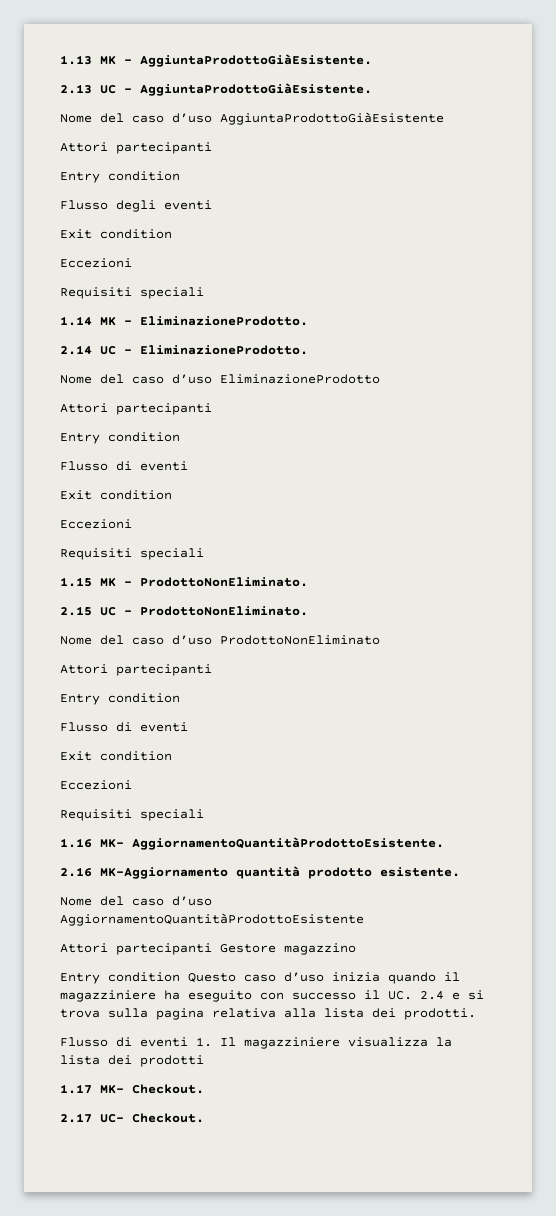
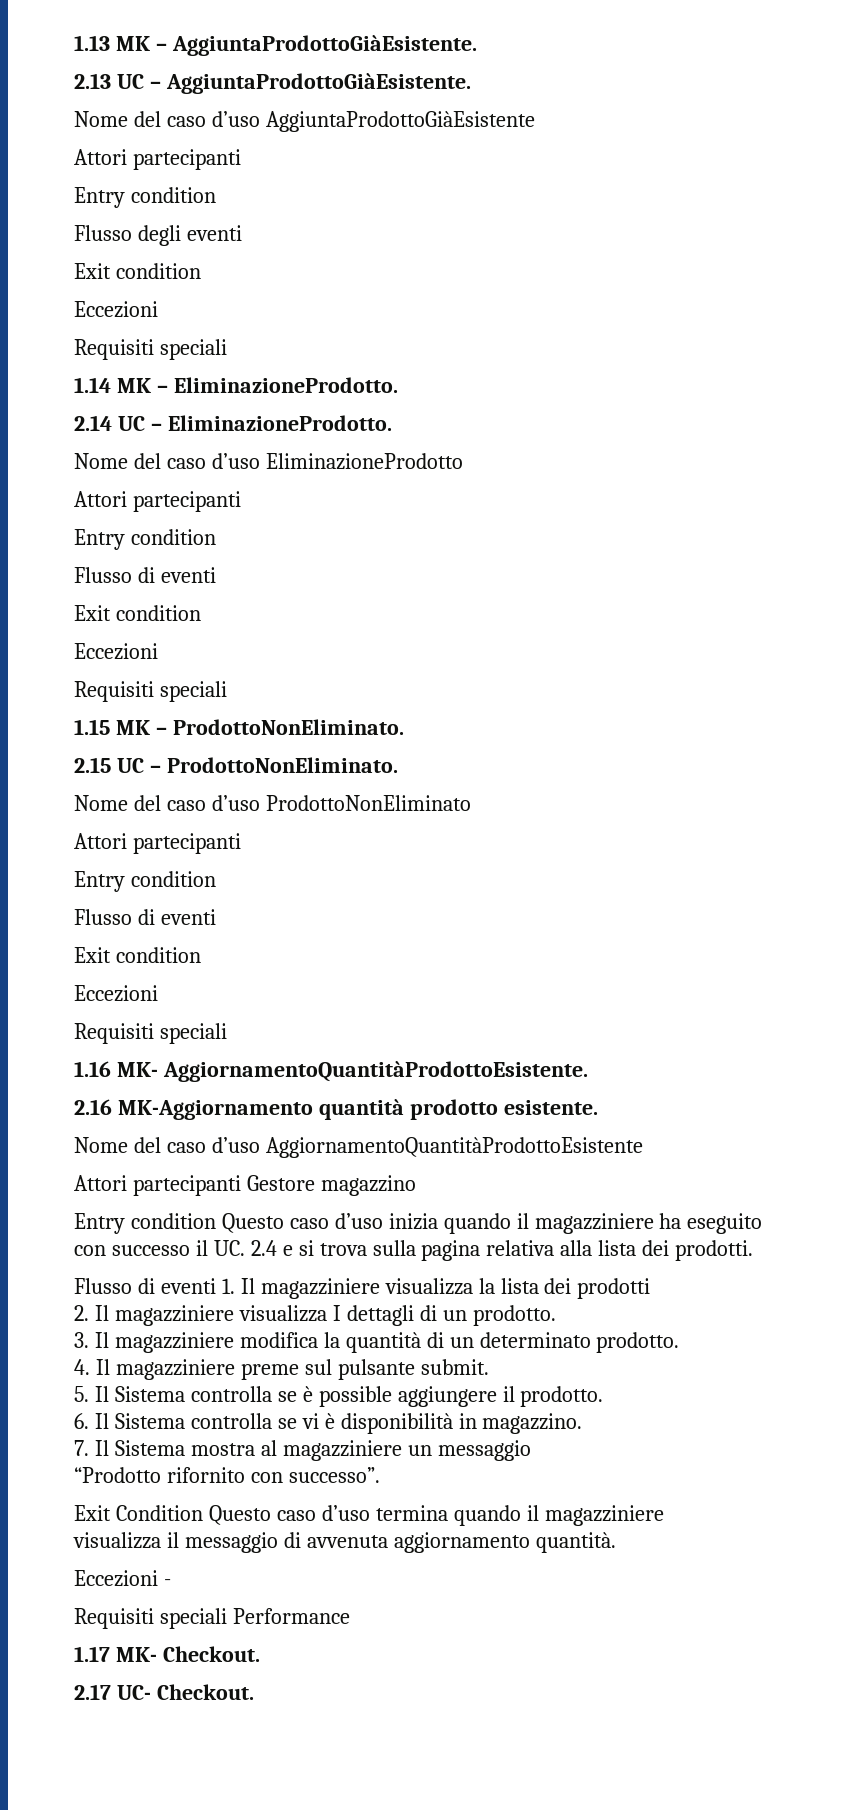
(204, 1061) none -> [74,1305,556,1326] [74,1332,680,1353] [74,1359,489,1380] [74,1386,604,1407] [74,1413,583,1434] [74,1440,531,1461] [74,1467,380,1483] [74,1505,664,1526] [73,1532,616,1553] [74,1570,171,1587] [74,1608,350,1629] // 2. Il magazziniere visualizza I dettagli di un prodotto. // 3. Il magazziniere modifica la quantità di un determinato prodotto. // 4. Il magazziniere preme sul pulsante submit. // 5. Il Sistema controlla se è possible aggiungere il prodotto. // 6. Il Sistema controlla se vi è disponibilità in magazzino. // 7. Il Sistema mostra al magazziniere un messaggio // “Prodotto rifornito con successo”. // Exit Condition Questo caso d’uso termina quando il magazziniere // visualizza il messaggio di avvenuta aggiornamento quantità. // Eccezioni - // Requisiti speciali Performance

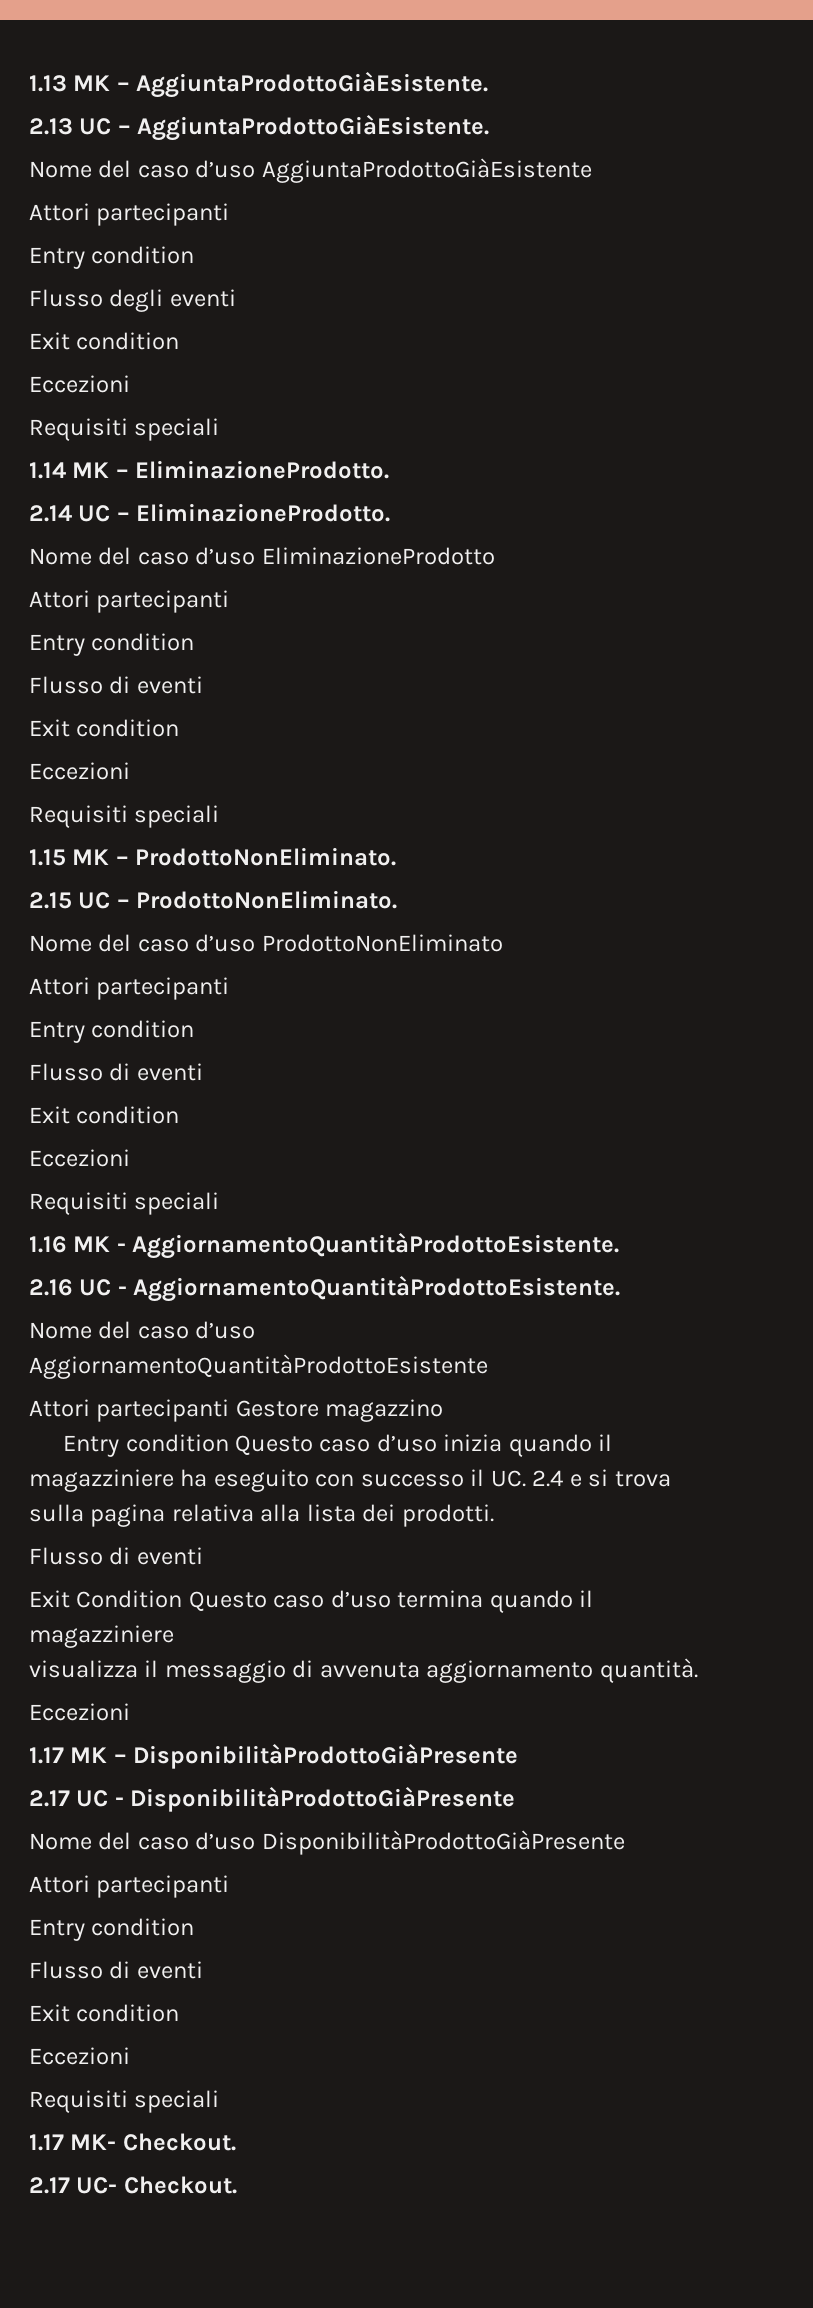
[116,1062,158,1077] MK- -> [73,1236,126,1252] MK -
[117,1099,598,1120] MK-Aggiornamento quantità prodotto esistente. -> [79,1276,621,1302] UC - AggiornamentoQuantitàProdottoEsistente.
[221,1278,651,1299] [74,1305,556,1326] [74,1332,680,1353] [74,1359,489,1380] [74,1386,604,1407] [74,1413,583,1434] [74,1440,531,1461] [74,1467,380,1483] 1. Il magazziniere visualizza la lista dei prodotti // 2. Il magazziniere visualizza I dettagli di un prodotto. // 3. Il magazziniere modifica la quantità di un determinato prodotto. // 4. Il magazziniere preme sul pulsante submit. // 5. Il Sistema controlla se è possible aggiungere il prodotto. // 6. Il Sistema controlla se vi è disponibilità in magazzino. // 7. Il Sistema mostra al magazziniere un messaggio // “Prodotto rifornito con successo”. -> (203, 1556) none
[163,1579,171,1586] [74,1608,350,1629] - // Requisiti speciali Performance -> [29,1744,519,1769] [29,1787,516,1812] [29,1830,625,1855] [29,1875,230,1898] [29,1918,195,1941] [29,1961,203,1979] [29,2004,180,2022] [29,2047,130,2065] [29,2090,220,2113] // 1.17 MK – DisponibilitàProdottoGiàPresente // 2.17 UC - DisponibilitàProdottoGiàPresente // Nome del caso d’uso DisponibilitàProdottoGiàPresente // Attori partecipanti // Entry condition // Flusso di eventi // Exit condition // Eccezioni // Requisiti speciali

